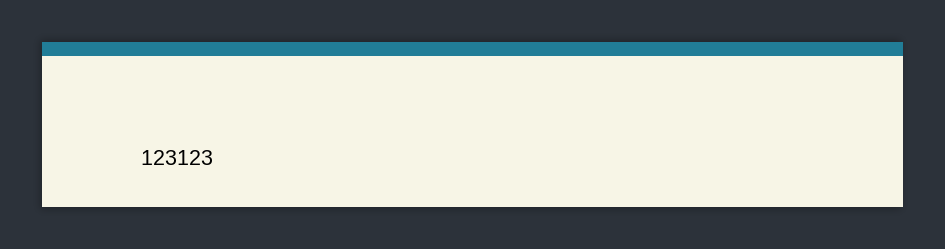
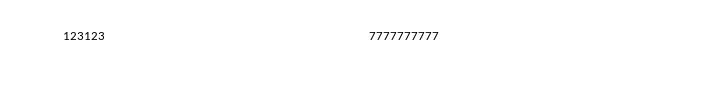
(213, 157) none -> [369,32,439,40] // 7777777777

